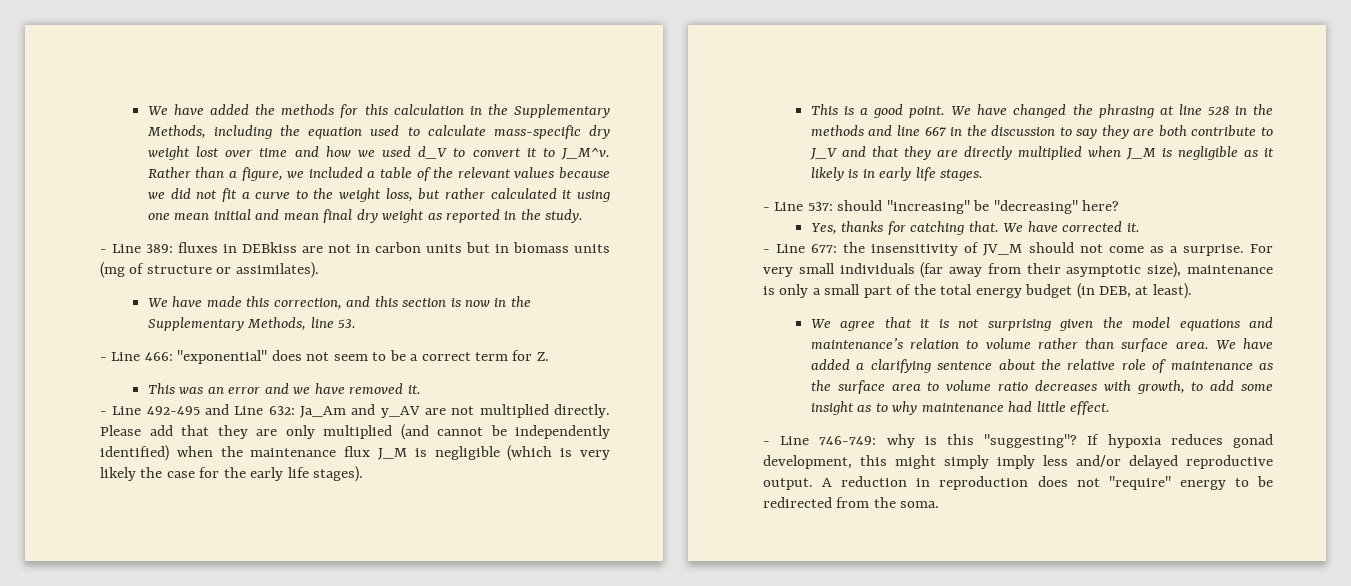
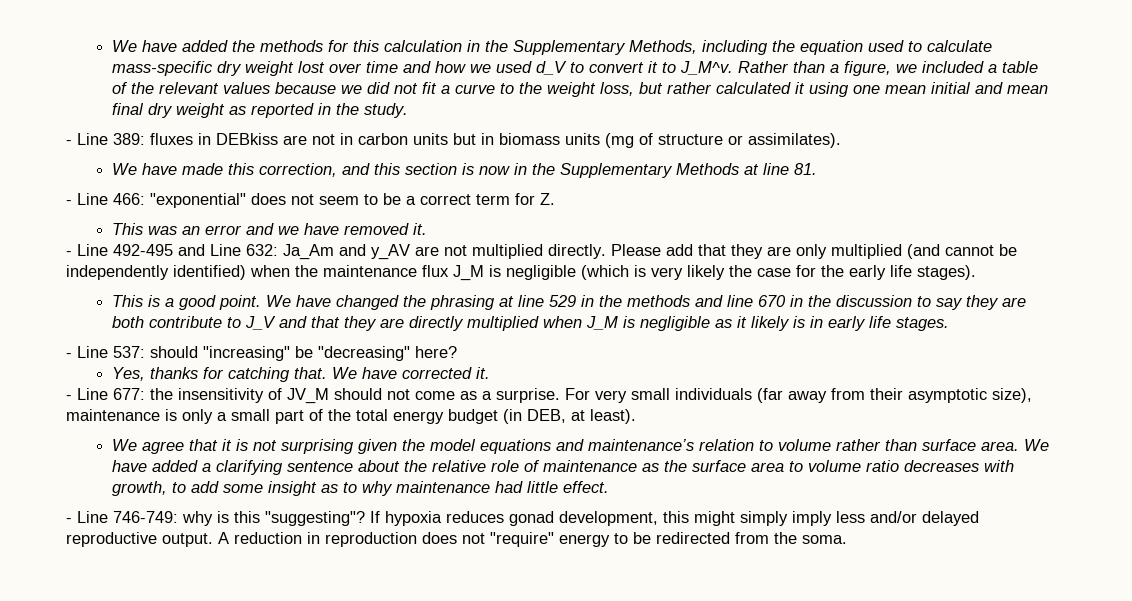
[247,317,357,331] Methods, line 53. -> [676,163,818,175] Methods at line 81.
[1207,106,1229,116] 528 -> [549,295,577,307] 529
[924,127,947,136] 667 -> [758,295,787,307] 670

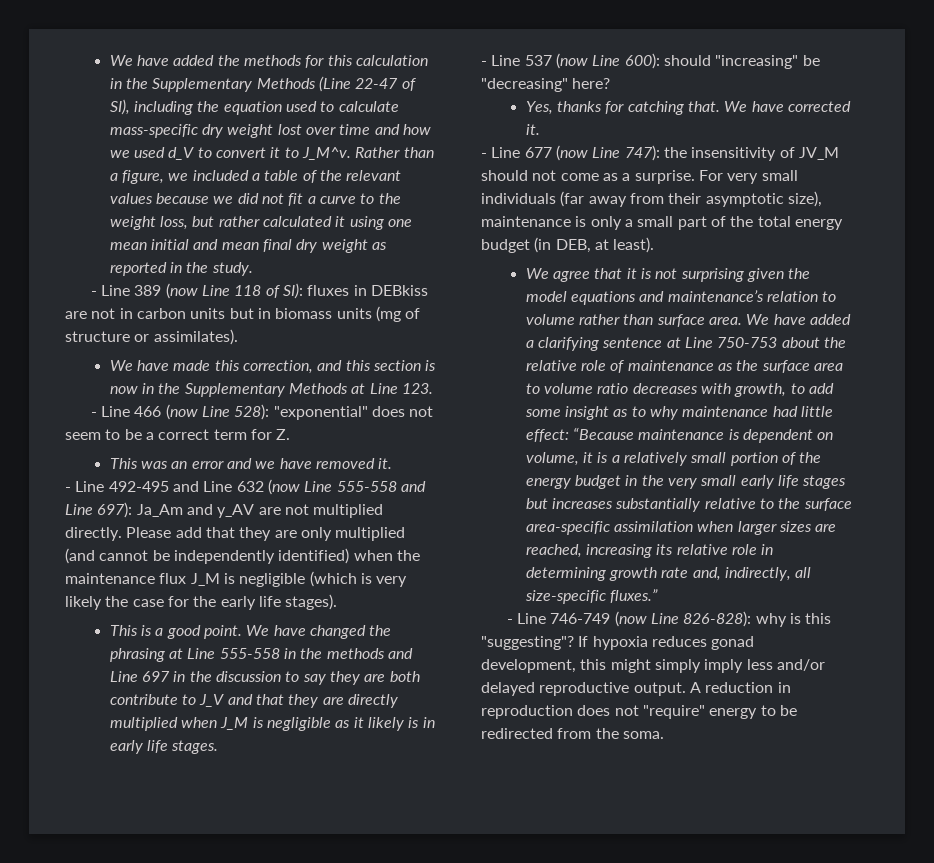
[629,40,698,54] Methods, -> [256,76,416,92] [109,99,130,115] Methods (Line 22-47 of SI),
[113,133,145,145] 389: -> [134,283,303,299] 389 (now Line 118 of SI):
[763,163,818,175] [66,193,145,205] line 81. // - Line 466: -> [369,383,433,394] [90,404,270,420] Line 123. // - Line 466 (now Line 528):
[246,244,278,256] 632: -> [236,479,426,495] [65,502,133,518] 632 (now Line 555-558 and Line 697):
[518,295,577,307] line 529 -> [187,648,280,659] Line 555-558
[727,295,787,307] line 670 -> [109,671,171,682] Line 697
[113,346,145,358] 537: -> [524,53,660,69] 537 (now Line 600):
[113,388,145,400] 677: -> [524,145,660,161] 677 (now Line 747):
(354, 466) none -> [666,337,778,348] at Line 750-753
[563,481,610,493] [66,511,178,523] effect. // - Line 746-749: -> [525,427,834,443] [525,452,822,466] [525,475,847,489] [525,498,852,512] [525,521,837,535] [525,544,774,558] [525,567,812,581] [524,589,659,604] [506,611,752,627] effect: “Because maintenance is dependent on volume, it is a relatively small portion of the energy budget in the very small early life stages but increases substantially relative to the surface area-specific assimilation when larger sizes are reached, increasing its relative role in determining growth rate and, indirectly, all size-specific fluxes.” // - Line 746-749 (now Line 826-828):

